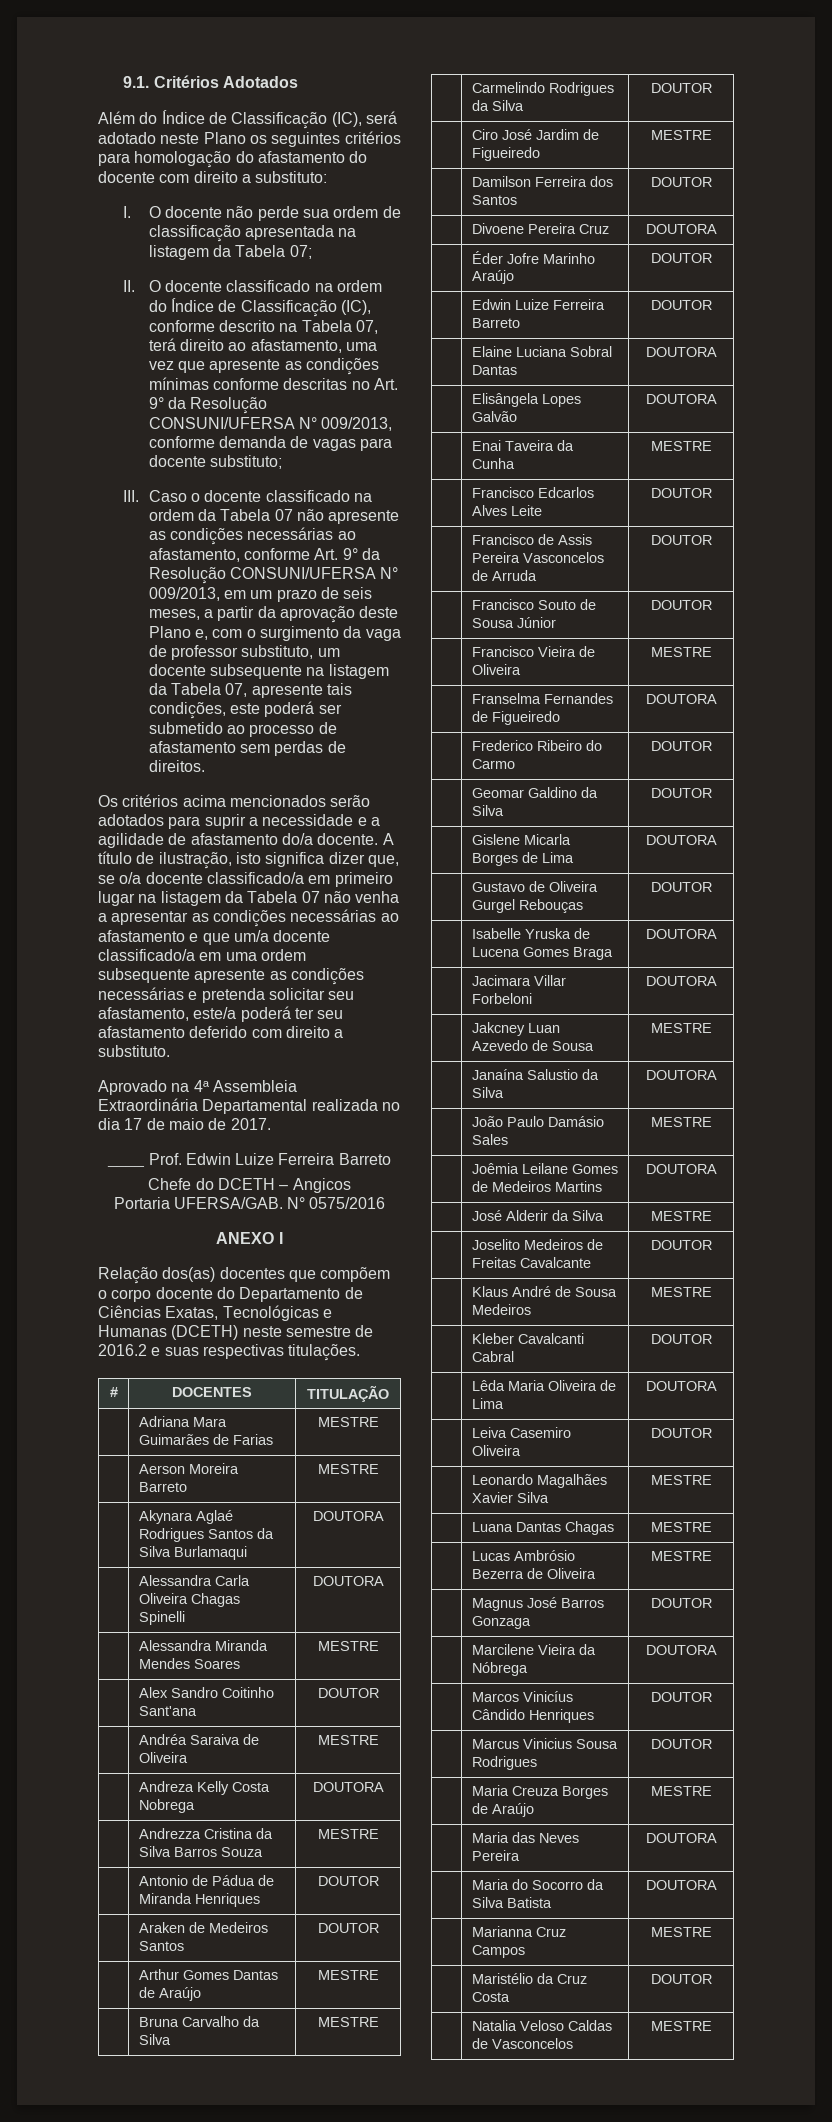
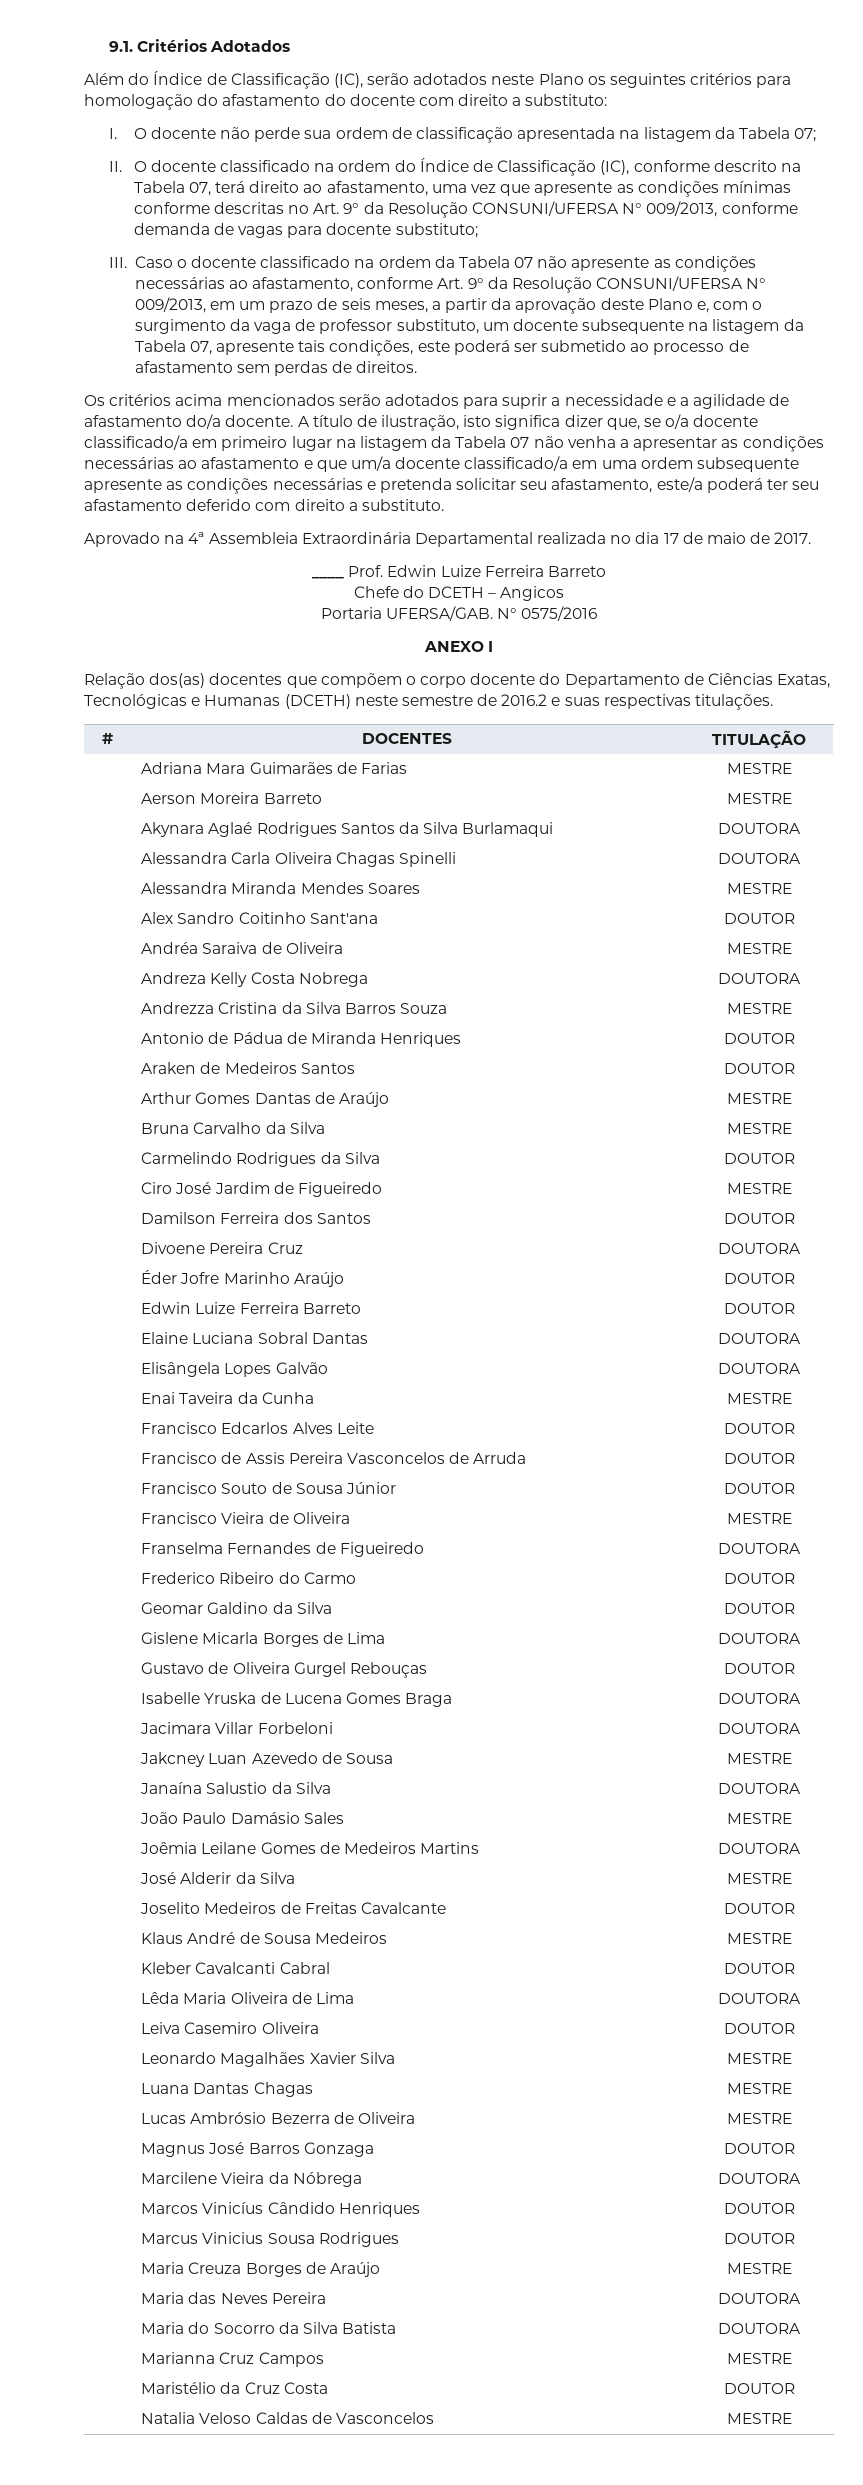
[365,111,397,124] [98,132,156,144] será adotado -> [367,73,488,85] serão adotados

